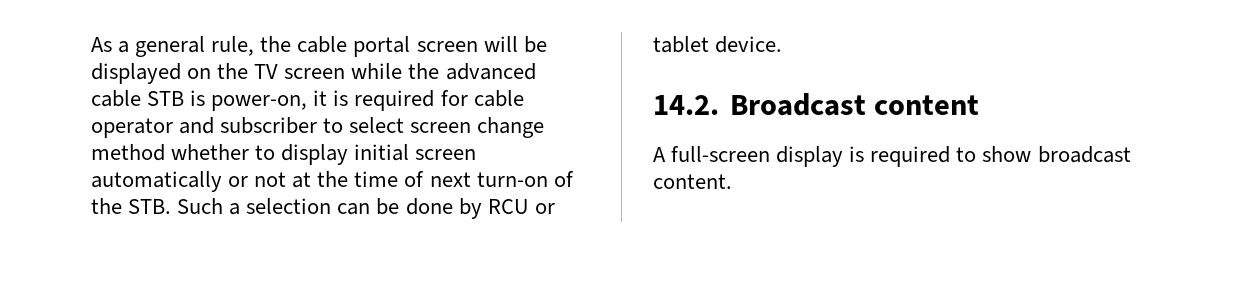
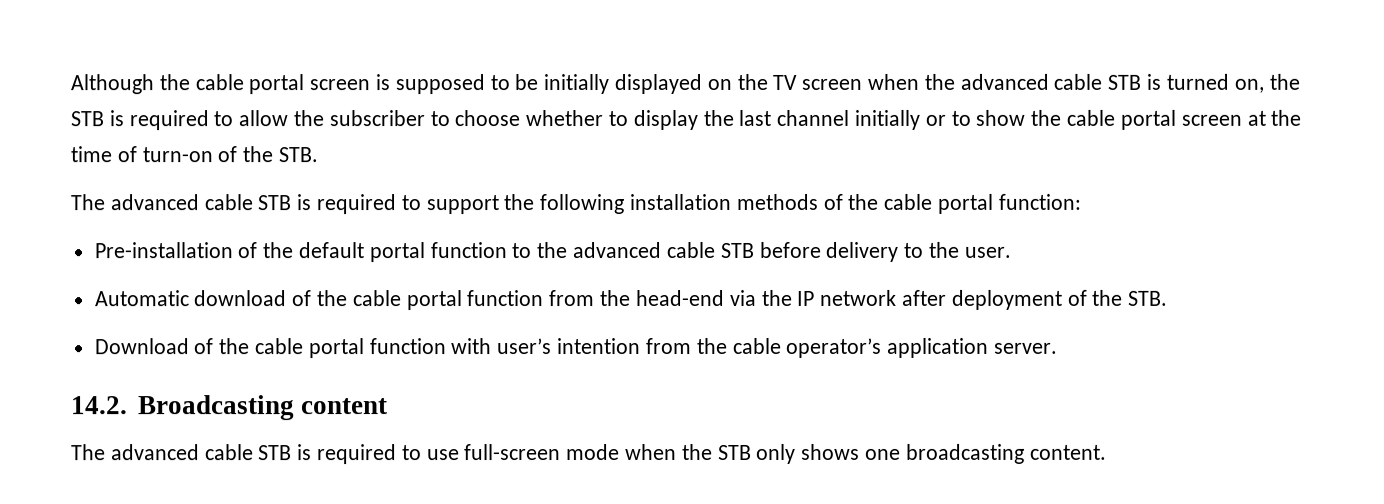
[91,36,547,57] As a general rule, the cable portal screen will be -> [70,74,610,95] Although the cable portal screen is supposed to be initially
[351,63,403,79] while -> [867,73,920,90] when
[211,90,524,111] [91,117,545,138] [91,144,477,165] [91,171,287,192] power-on, it is required for cable operator and subscriber to select screen change method whether to display initial screen automatically or not -> [1165,73,1300,93] [70,109,1242,131] turned on, the STB is required to allow the subscriber to choose whether to display the last channel initially or to show the cable portal screen
[429,172,471,187] next -> (137, 154) none
[177,198,555,219] [653,36,783,53] [653,93,980,116] [653,146,1131,167] Such a selection can be done by RCU or tablet device. // 14.2. Broadcast content // A full-screen display is required to show broadcast -> [70,193,1081,215] [93,241,1012,263] [94,289,1169,311] [94,337,1058,359] [71,395,389,421] [71,443,1025,465] // The advanced cable STB is required to support the following installation methods of the cable portal function: // Pre-installation of the default portal function to the advanced cable STB before delivery to the user. // Automatic download of the cable portal function from the head-end via the IP network after deployment of the STB. // Download of the cable portal function with user’s intention from the cable operator’s application server. // 14.2. Broadcasting content // The advanced cable STB is required to use full-screen mode when the STB only shows one broadcasting

